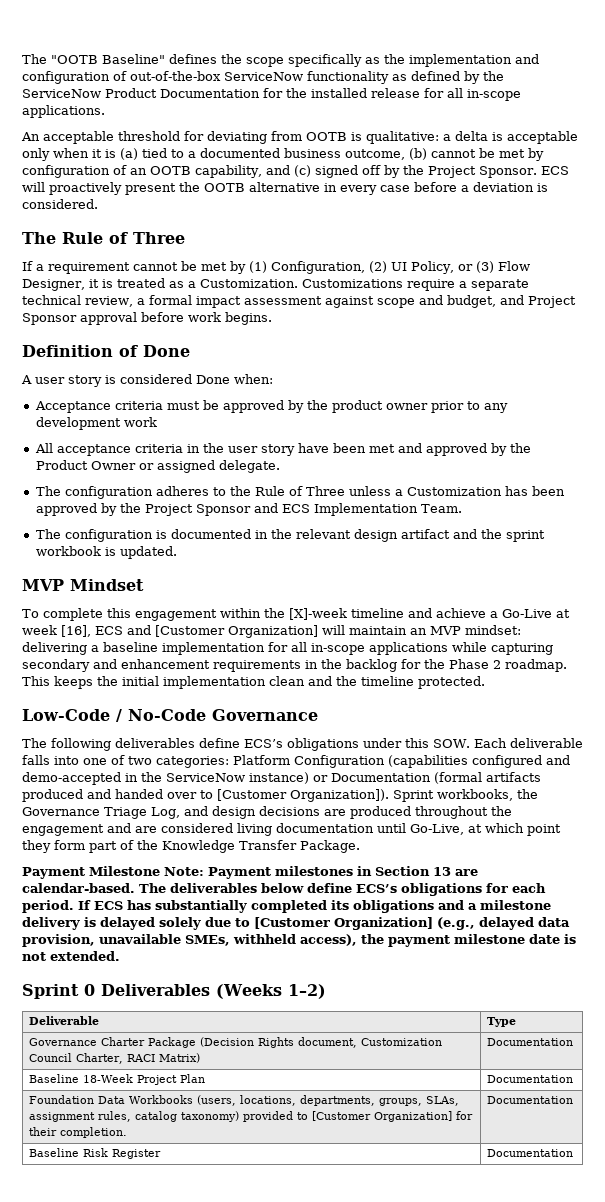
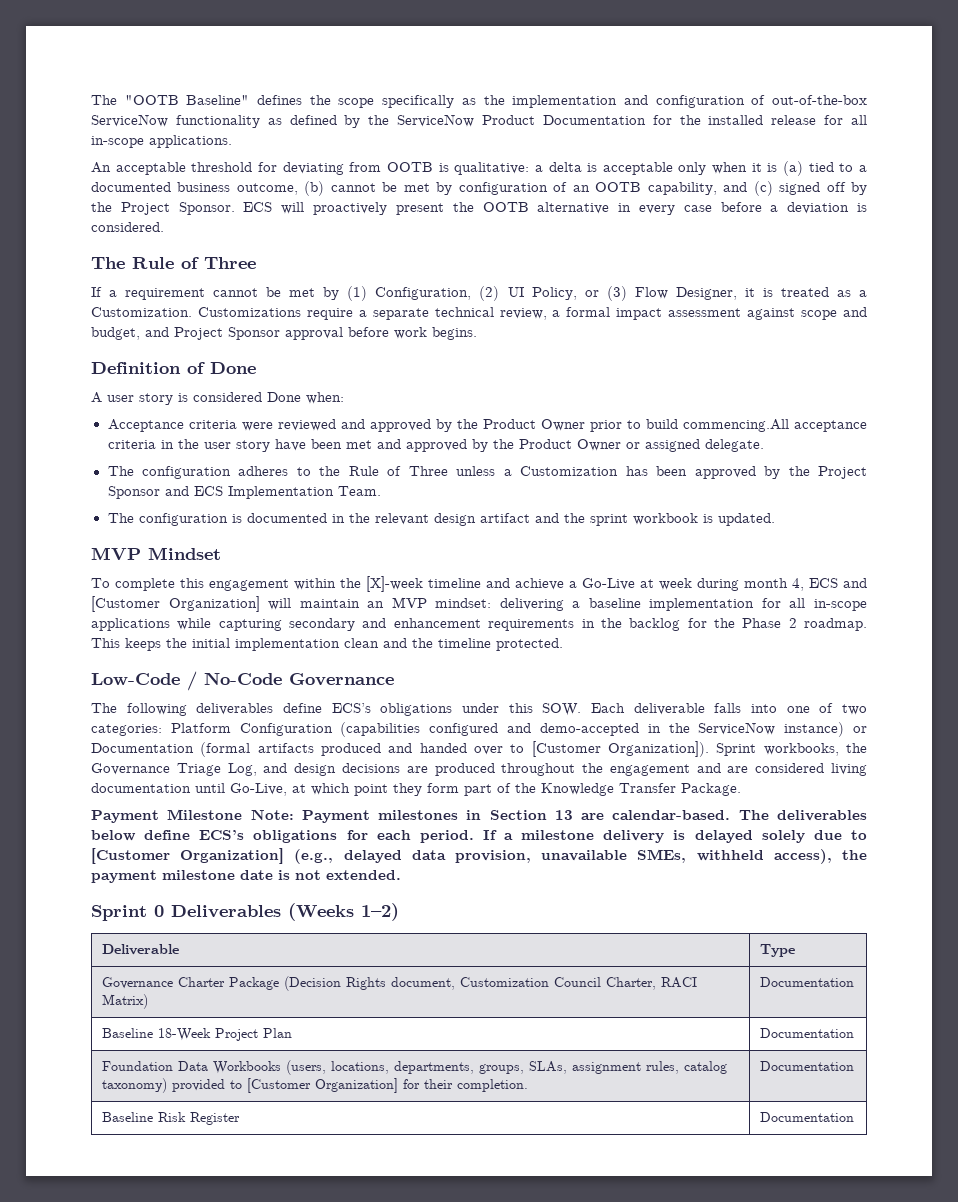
[166,400,508,413] [35,417,157,430] [34,443,53,453] must be approved by the product owner prior to any development work // All -> [241,419,789,432] were reviewed and approved by the Product Owner prior to build commencing.All
[61,625,91,637] [16], -> [697,578,804,591] during month 4,
[94,900,464,913] ECS has substantially completed its obligations and -> (497, 835) none

